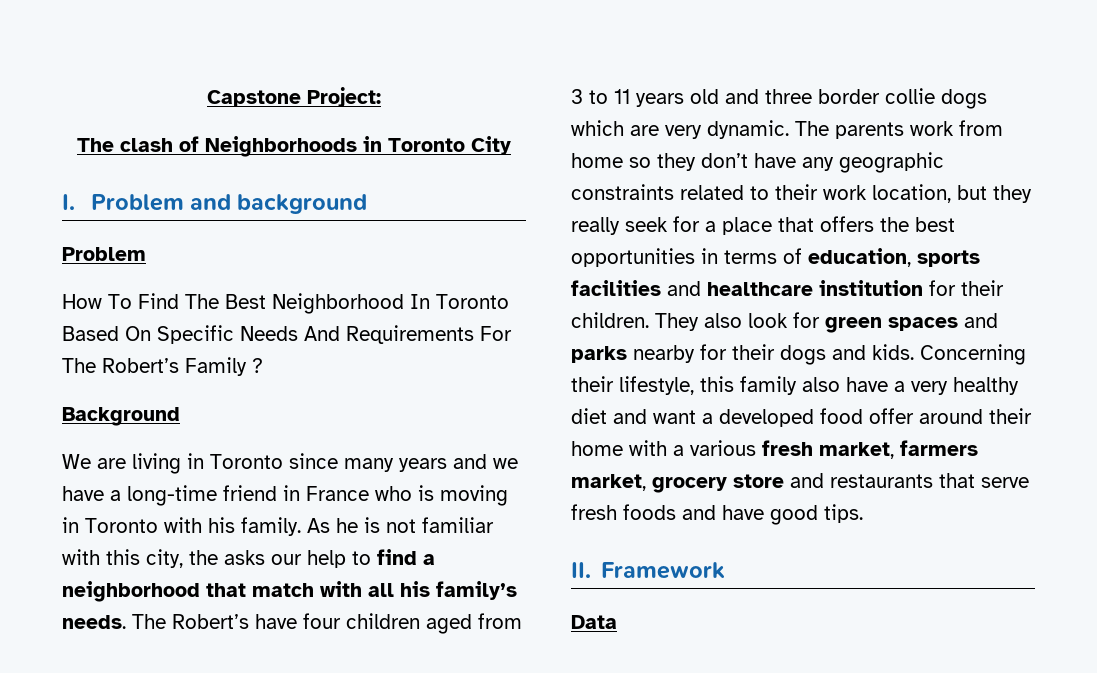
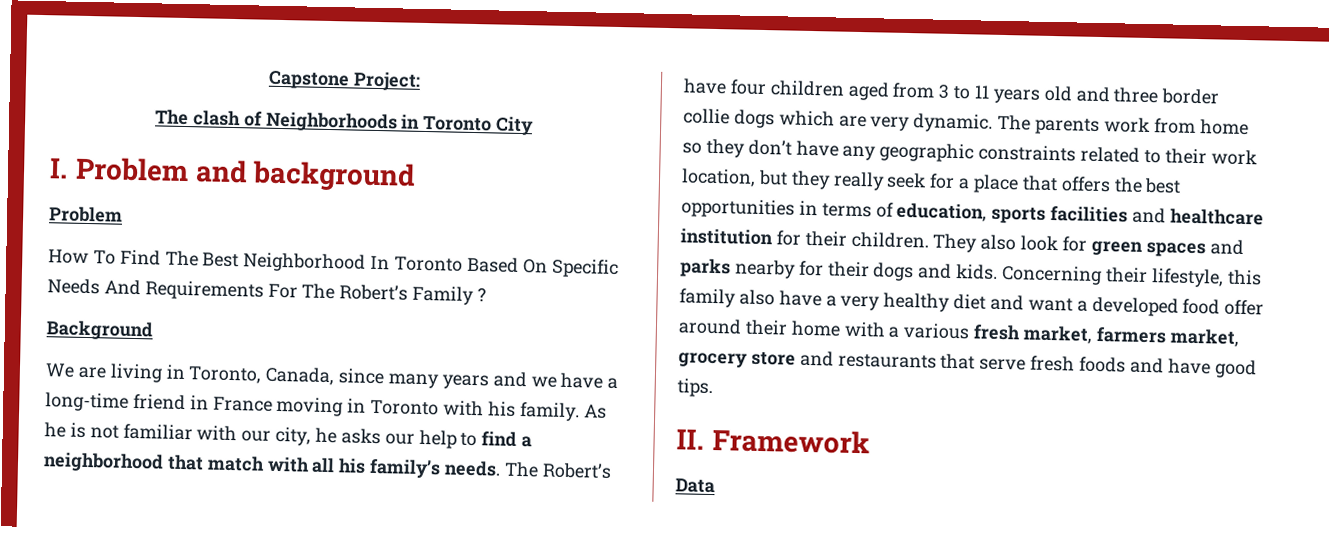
[210,454,283,469] Toronto -> [188,366,336,386] Toronto, Canada,
[375,485,434,501] who is -> (273, 404) none
[106,549,218,568] this city, the -> [241,426,338,446] our city, he

